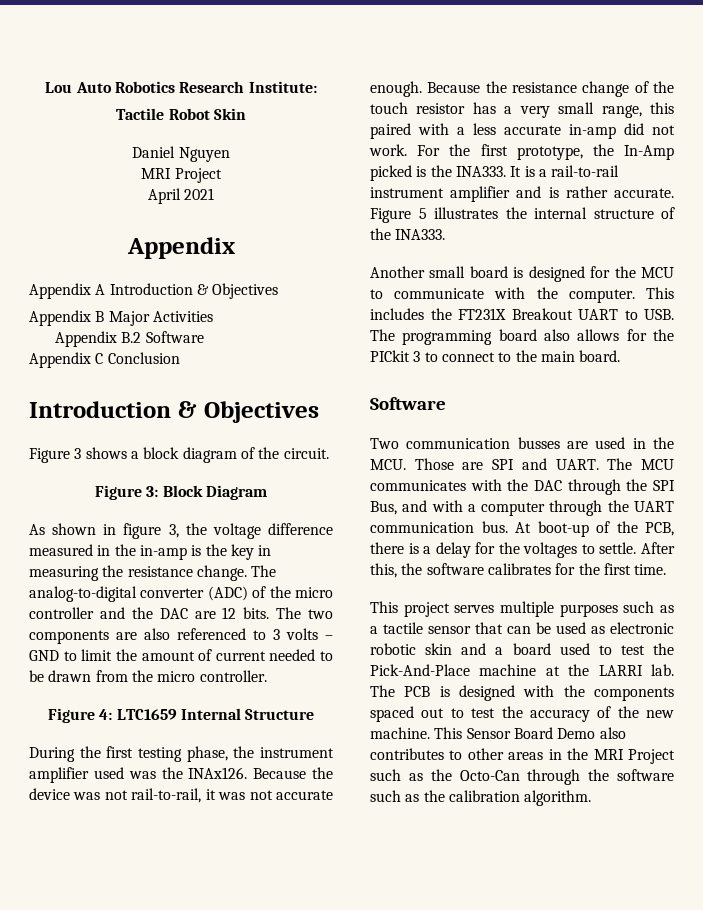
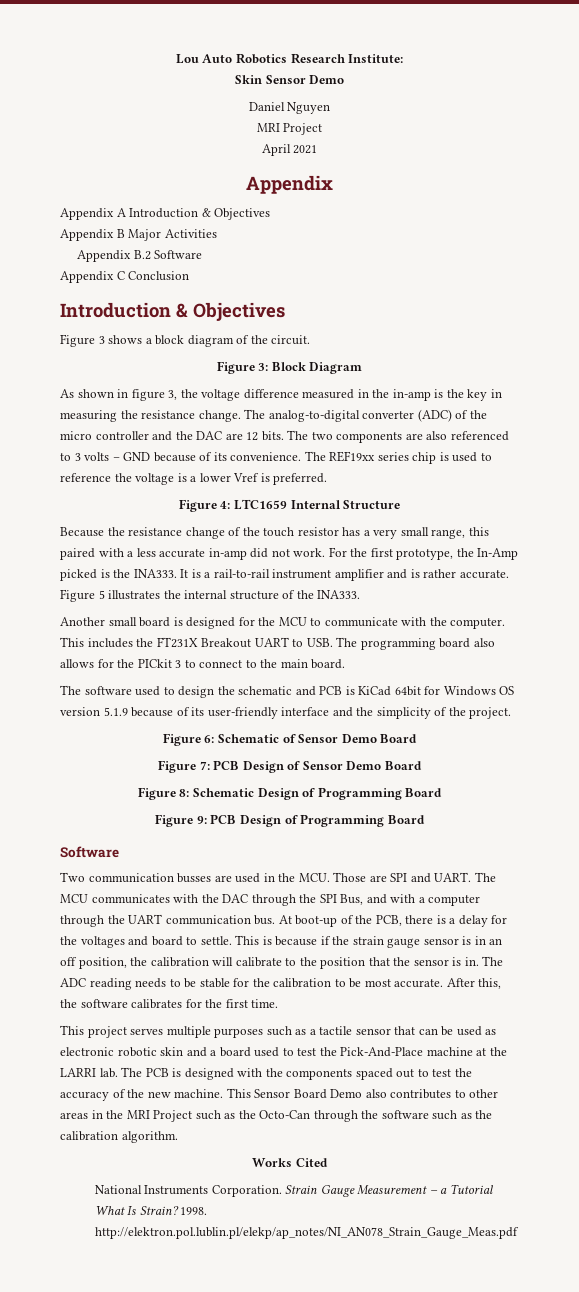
[116,108,210,120] Tactile Robot -> (404, 58) none
(246, 114) none -> [265,75,345,84] Sensor Demo
[63,649,333,661] [29,670,267,682] to limit the amount of current needed to be drawn from the micro controller. -> [153,451,492,464] [60,473,328,485] because of its convenience. The REF19xx series chip is used to reference the voltage is a lower Vref is preferred.
[29,746,334,762] [29,767,333,783] [29,788,333,803] [370,81,422,97] During the first testing phase, the instrument amplifier used was the INAx126. Because the device was not rail-to-rail, it was not accurate enough. -> (401, 504) none
(621, 356) none -> [60,685,515,698] [60,707,512,719] [162,733,418,746] [158,760,422,773] [137,787,443,800] [155,814,425,827] // The software used to design the schematic and PCB is KiCad 64bit for Windows OS version 5.1.9 because of its user-friendly interface and the simplicity of the project. // Figure 6: Schematic of Sensor Demo Board // Figure 7: PCB Design of Sensor Demo Board // Figure 8: Schematic Design of Programming Board // Figure 9: PCB Design of Programming Board
[581,542,637,554] to settle. -> [128,935,503,948] [60,956,504,969] [60,978,444,990] and board to settle. This is because if the strain gauge sensor is in an off position, the calibration will calibrate to the position that the sensor is in. The ADC reading needs to be stable for the calibration to be most accurate.
(592, 798) none -> [252,1158,328,1167] [94,1184,494,1197] [94,1206,208,1215] [94,1227,519,1239] // Works Cited // National Instruments Corporation. Strain Gauge Measurement – a Tutorial What Is Strain? 1998. http://elektron.pol.lublin.pl/elekp/ap_notes/NI_AN078_Strain_Gauge_Meas.pdf

